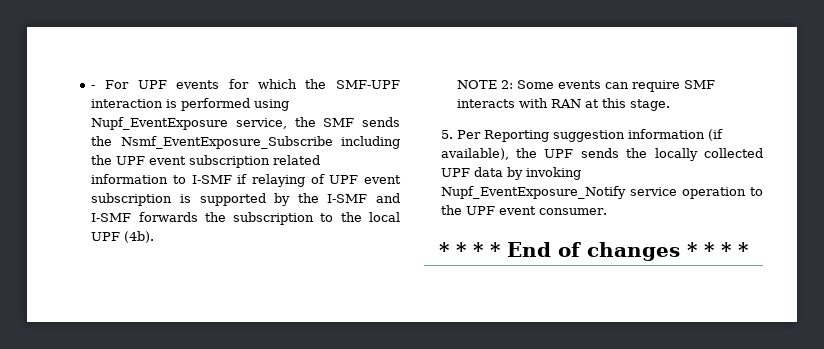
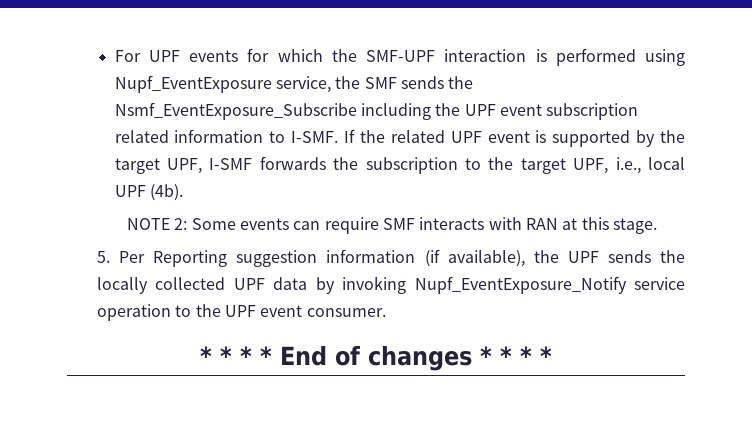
[91,85,96,89] - -> (114, 56) none
[191,174,401,187] [91,193,173,206] I-SMF if relaying of UPF event subscription -> [291,129,530,143] I-SMF. If the related UPF event
[327,193,400,203] I-SMF and -> [114,158,203,174] target UPF,
(362, 217) none -> [520,157,641,174] target UPF, i.e.,

